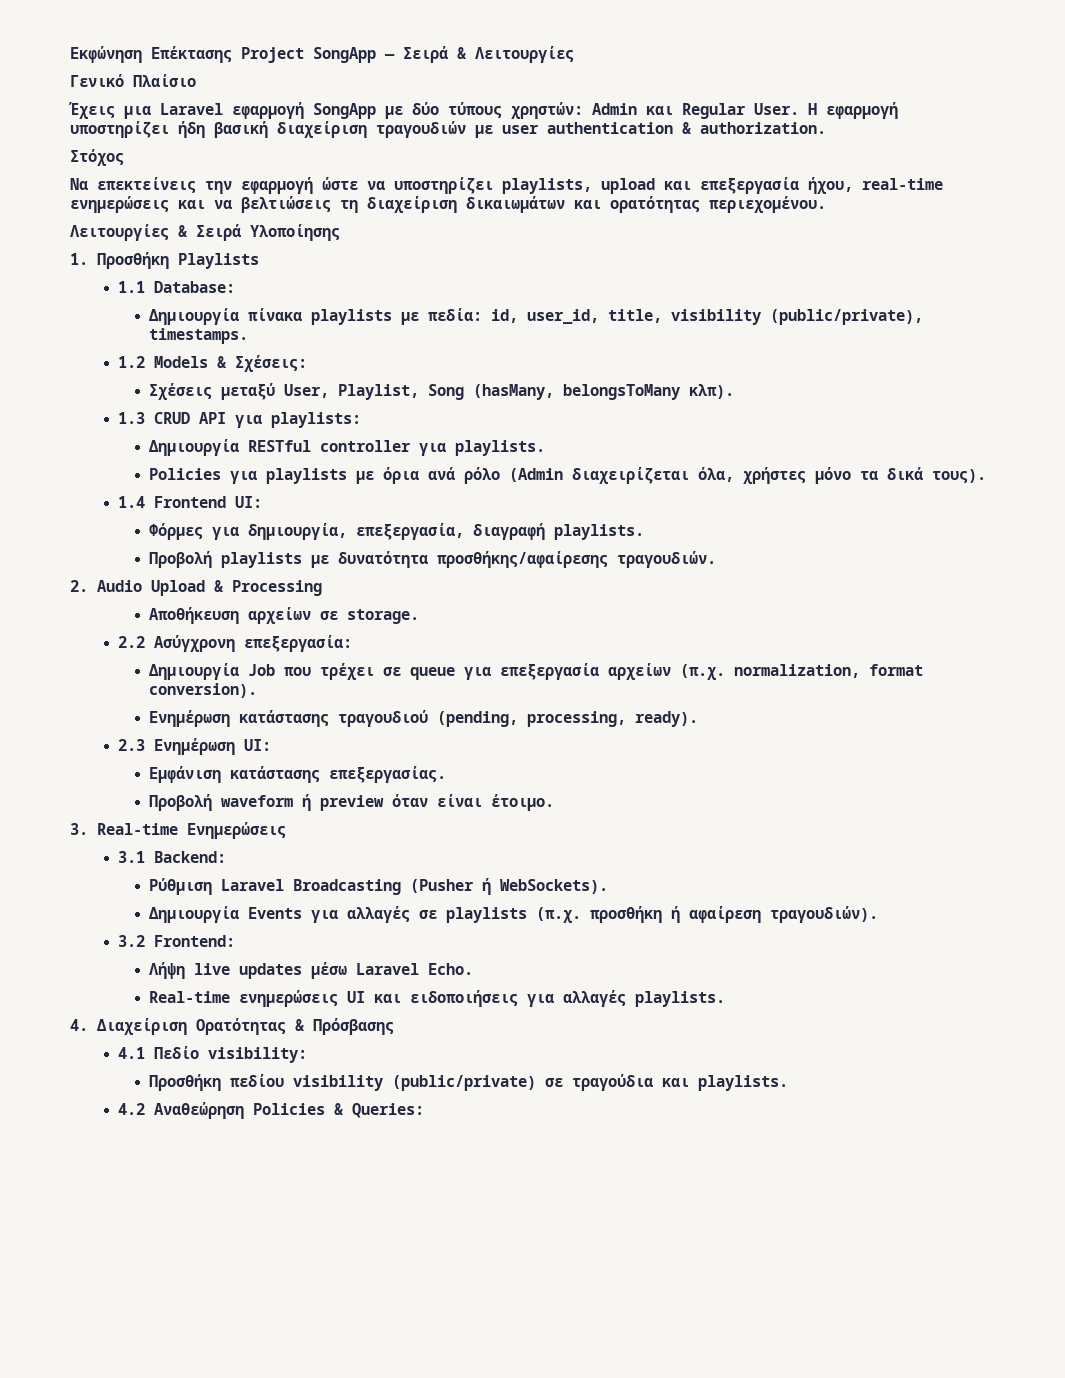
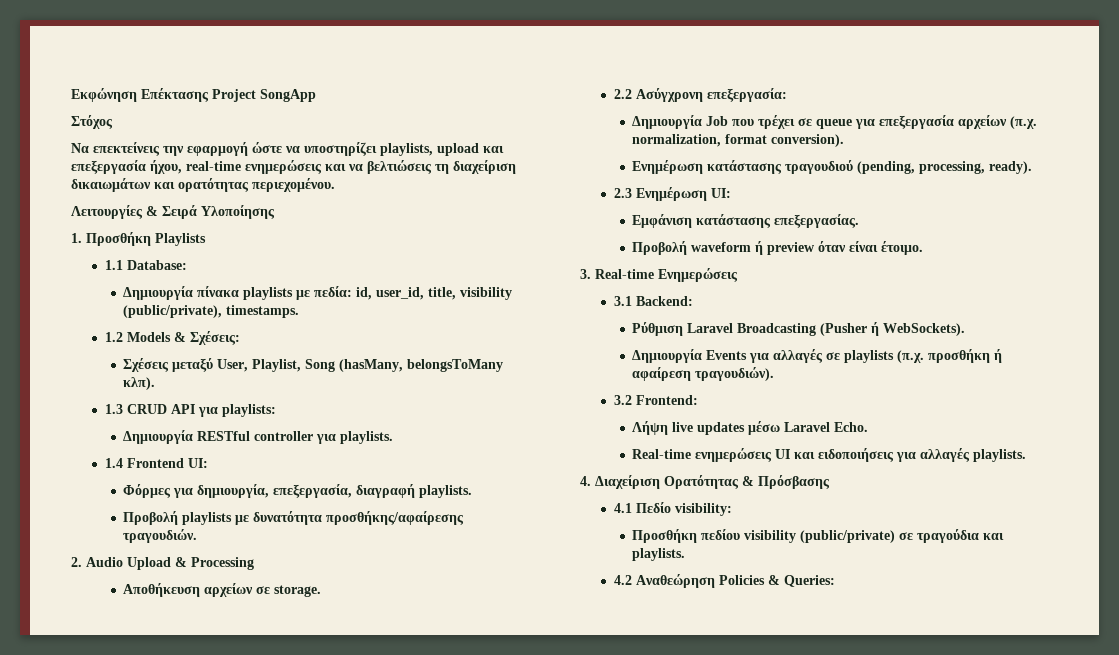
[385,46,574,63] [70,74,196,87] [69,102,898,119] [70,121,826,138] — Σειρά & Λειτουργίες // Γενικό Πλαίσιο // Έχεις μια Laravel εφαρμογή SongApp με δύο τύπους χρηστών: Admin και Regular User. Η εφαρμογή υποστηρίζει ήδη βασική διαχείριση τραγουδιών με user authentication & authorization. -> (316, 95) none
[148,467,986,484] // Policies για playlists με όρια ανά ρόλο (Admin διαχειρίζεται όλα, χρήστες μόνο τα δικά τους). -> (394, 437) none

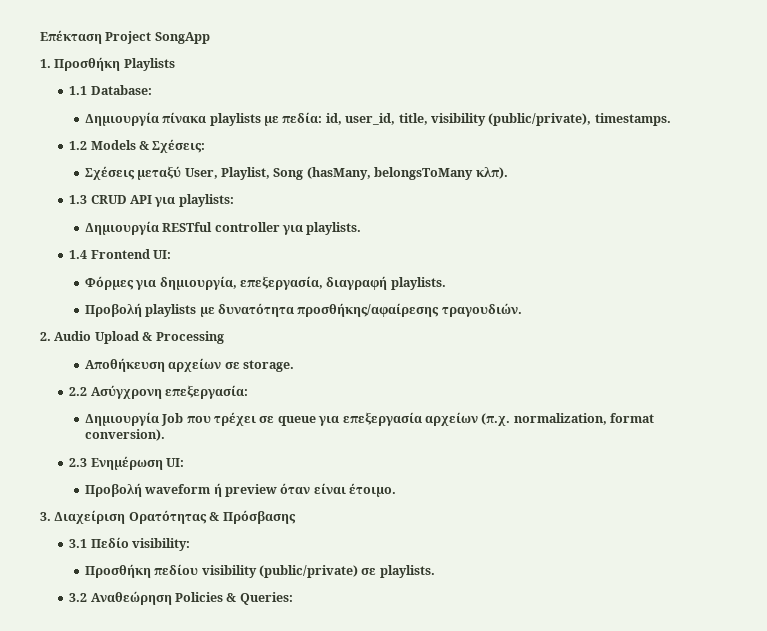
[71,88,209,102] Εκφώνηση Επέκτασης -> [40,30,102,44] Επέκταση
[71,115,113,129] [71,142,504,156] [71,160,516,174] [71,178,335,192] [71,205,275,219] // Στόχος // Να επεκτείνεις την εφαρμογή ώστε να υποστηρίζει playlists, upload και επεξεργασία ήχου, real-time ενημερώσεις και να βελτιώσεις τη διαχείριση δικαιωμάτων και ορατότητας περιεχομένου. // Λειτουργίες & Σειρά Υλοποίησης -> (210, 38) none
[632,160,1033,174] // Ενημέρωση κατάστασης τραγουδιού (pending, processing, ready). -> (165, 435) none
[632,214,860,228] // Εμφάνιση κατάστασης επεξεργασίας. -> (185, 462) none
[595,268,738,282] [613,296,693,306] [632,322,966,336] [632,349,1003,363] [632,367,775,381] [613,395,698,405] [632,421,869,435] [632,448,1027,462] [580,476,591,486] Real-time Ενημερώσεις // 3.1 Backend: // Ρύθμιση Laravel Broadcasting (Pusher ή WebSockets). // Δημιουργία Events για αλλαγές σε playlists (π.χ. προσθήκη ή αφαίρεση τραγουδιών). // 3.2 Frontend: // Λήψη live updates μέσω Laravel Echo. // Real-time ενημερώσεις UI και ειδοποιήσεις για αλλαγές playlists. // 4. -> (51, 516) none
[613,503,632,513] 4.1 -> [69,539,88,548] 3.1
[917,529,1005,543] [632,548,686,561] [613,575,632,585] τραγούδια και playlists. // 4.2 -> [379,565,435,578] [69,593,88,602] playlists. // 3.2

